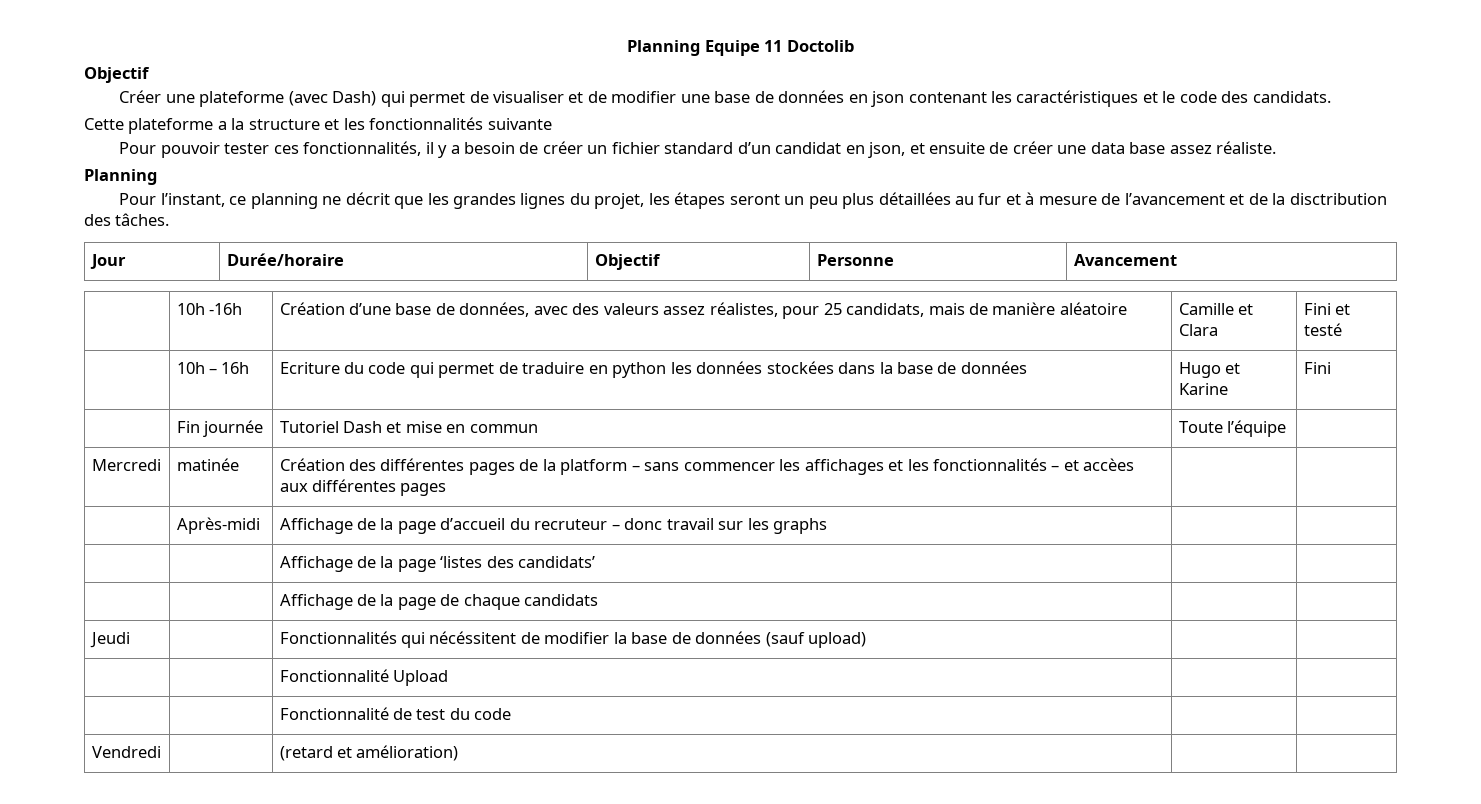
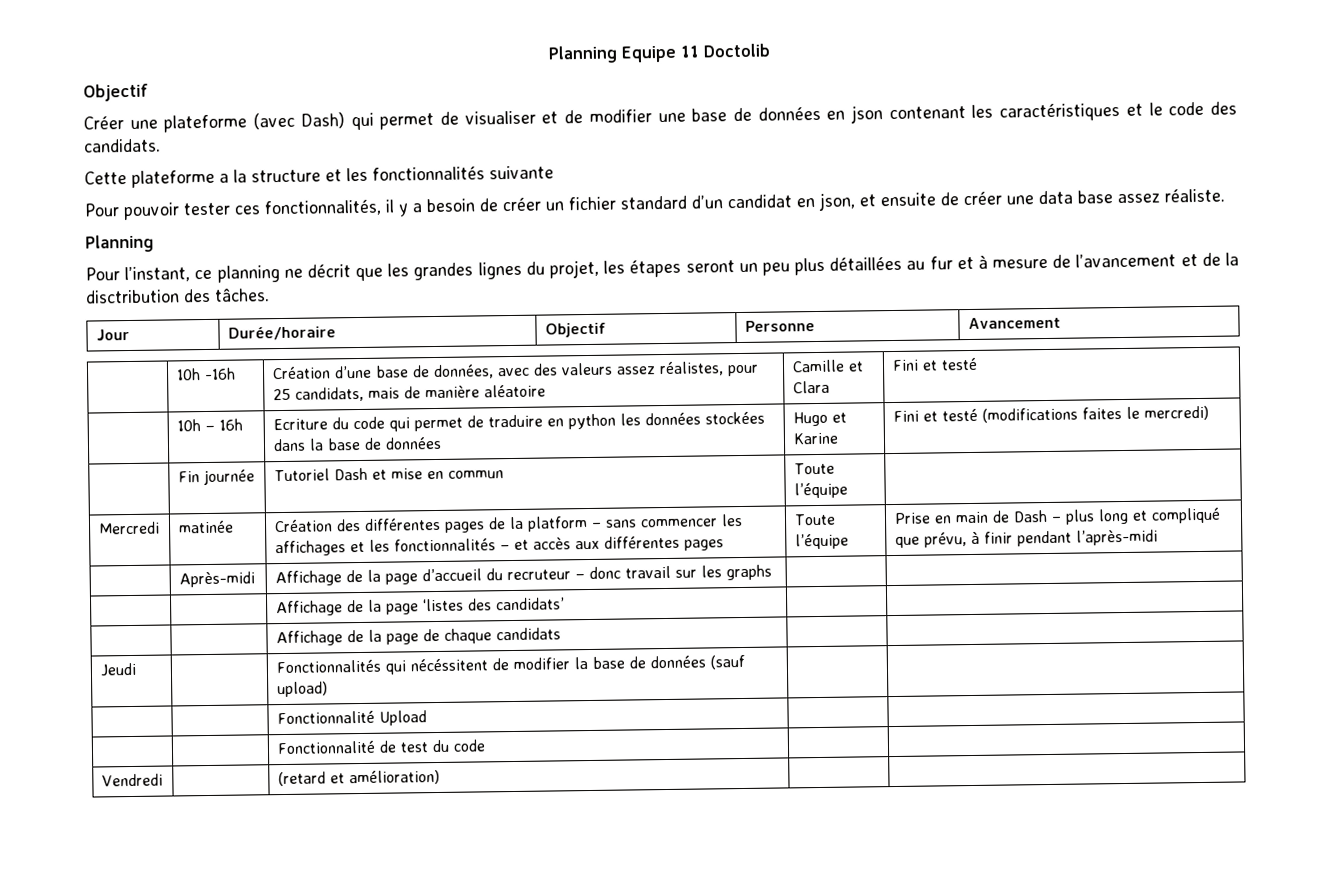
(1331, 368) none -> [922,405,1209,423] et testé (modifications faites le mercredi)
[1083,458,1135,471] accèes -> [532,537,571,550] accès
(447, 489) | -> [793,513,836,526] [794,533,849,550] [893,507,1221,525] [894,529,1158,548] Toute l’équipe | Prise en main de Dash – plus long et compliqué que prévu, à finir pendant l’après-midi

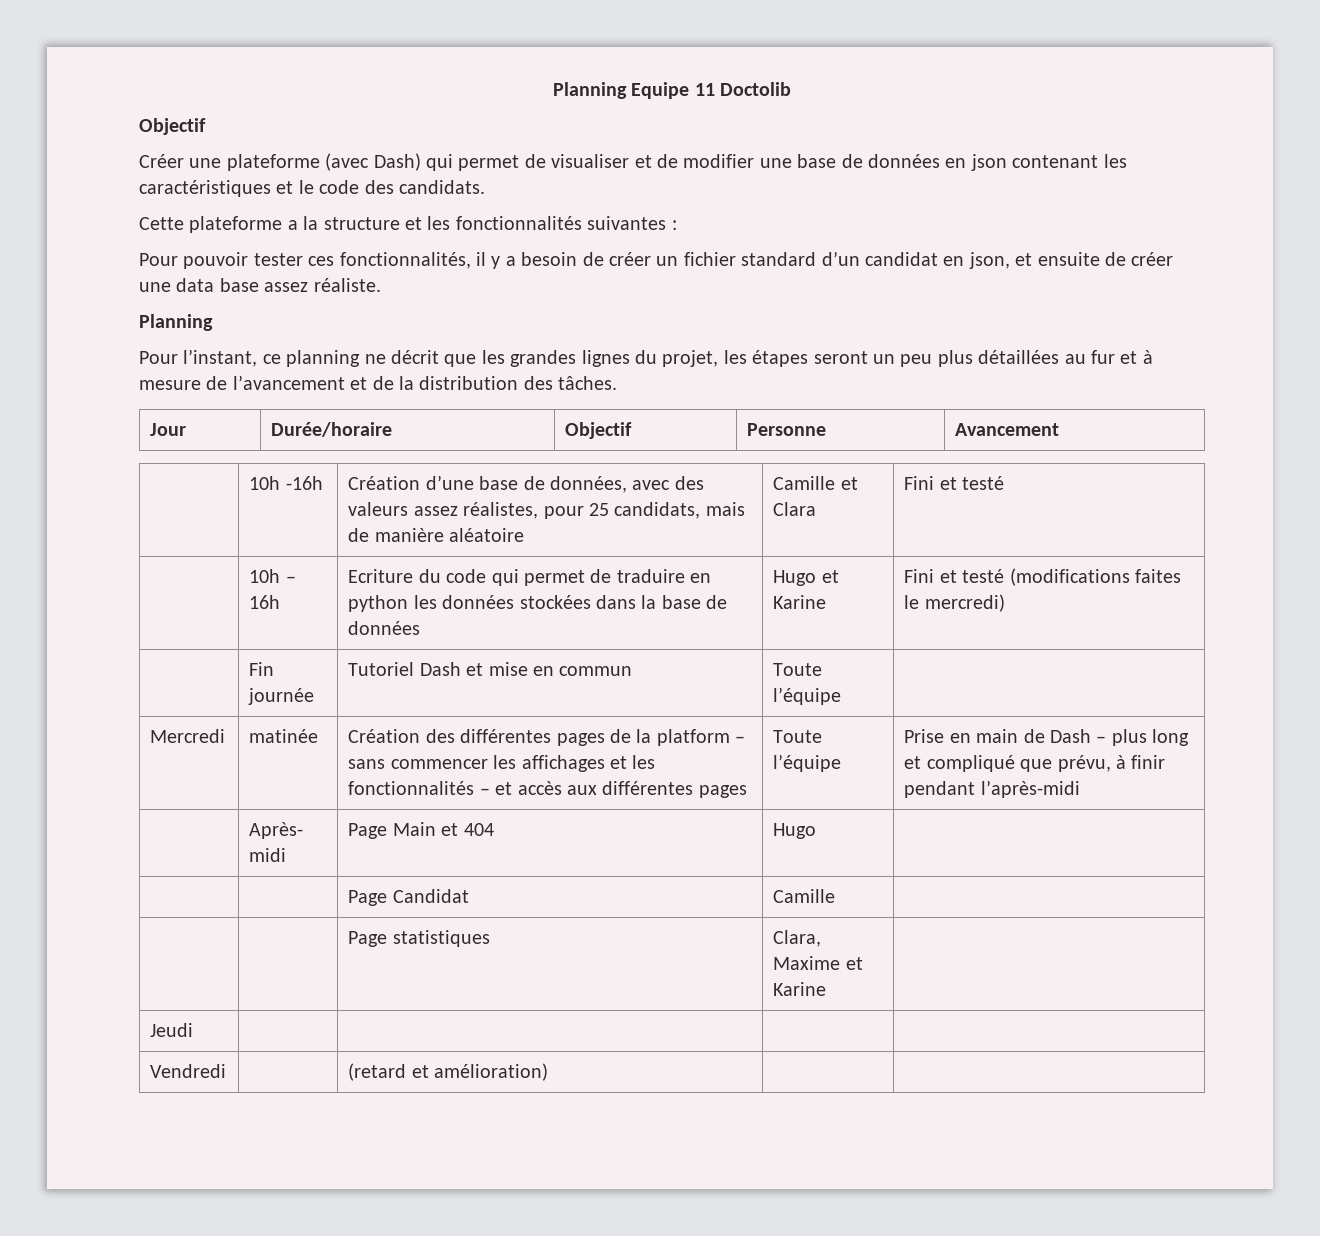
[489,165,554,180] suivante -> [587,216,677,230] suivantes :
[85,289,180,304] disctribution -> [419,376,519,390] distribution
[178,571,255,588] [274,564,772,587] [275,597,565,617] [275,627,561,647] [99,662,137,677] [275,654,745,675] [276,681,328,698] [276,710,427,726] [276,739,486,755] Après-midi | Affichage de la page d’accueil du recruteur – donc travail sur les graphs | | // | | Affichage de la page ‘listes des candidats’ | | // | | Affichage de la page de chaque candidats | | // Jeudi | | Fonctionnalités qui nécéssitent de modifier la base de données (sauf upload) | | // | | Fonctionnalité Upload | | // | | Fonctionnalité de test du code -> [249,822,304,839] [249,848,287,862] [348,822,494,839] [773,823,817,839] [348,889,469,906] [773,889,836,903] [348,930,490,947] [773,930,822,947] [773,956,863,970] [773,982,827,996] [150,1023,194,1037] Après- midi | Page Main et 404 | Hugo | // | | Page Candidat | Camille | // | | Page statistiques | Clara, Maxime et Karine | // Jeudi | |

